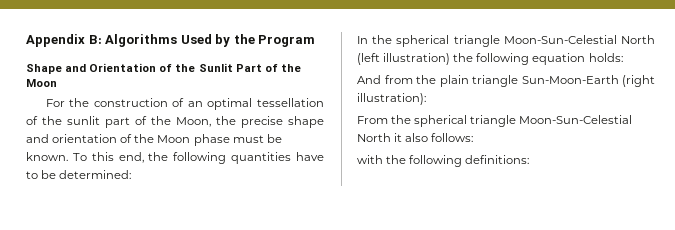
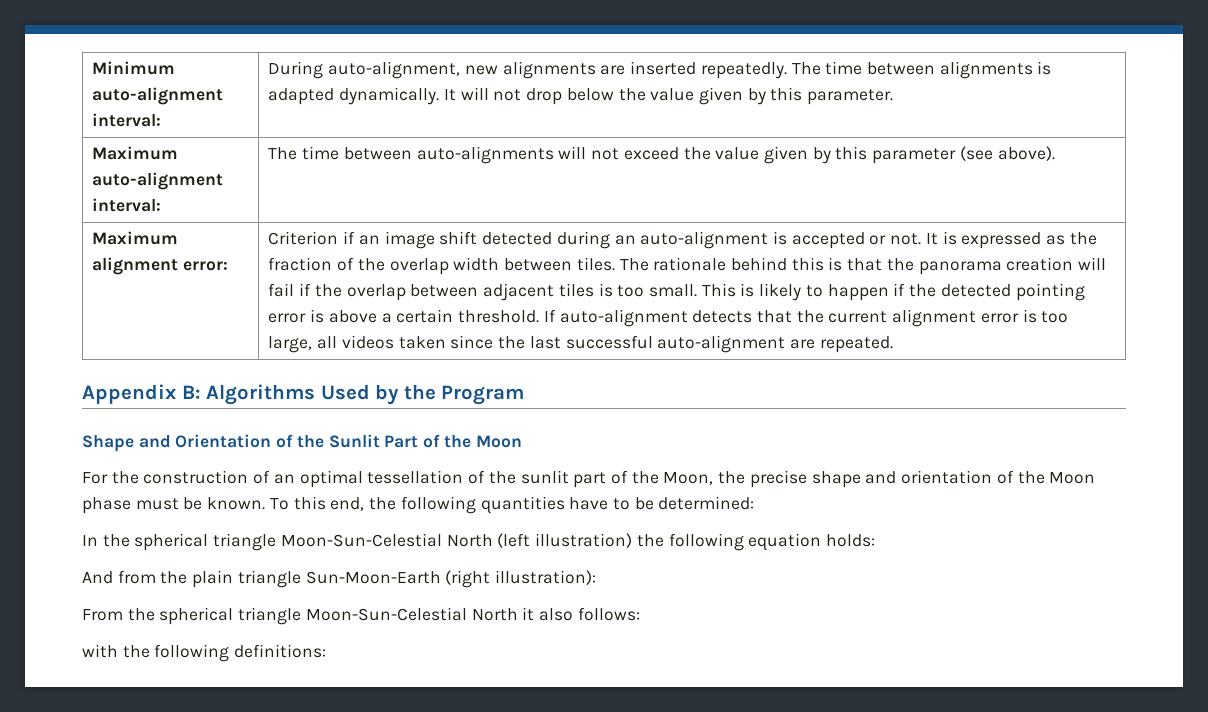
(26, 40) none -> [92,61,176,75] [92,87,224,105] [92,113,162,127] [268,61,1052,79] [268,87,894,105] [92,146,179,160] [92,172,224,190] [92,198,162,212] [268,146,1055,164] [92,231,179,245] [92,257,229,275] [268,231,1097,249] [268,257,1107,275] [268,283,1085,301] [268,309,1069,327] [268,335,893,353] Minimum auto-alignment interval: | During auto-alignment, new alignments are inserted repeatedly. The time between alignments is adapted dynamically. It will not drop below the value given by this parameter. // Maximum auto-alignment interval: | The time between auto-alignments will not exceed the value given by this parameter (see above). // Maximum alignment error: | Criterion if an image shift detected during an auto-alignment is accepted or not. It is expressed as the fraction of the overlap width between tiles. The rationale behind this is that the panorama creation will fail if the overlap between adjacent tiles is too small. This is likely to happen if the detected pointing error is above a certain threshold. If auto-alignment detects that the current alignment error is too large, all videos taken since the last successful auto-alignment are repeated. //

